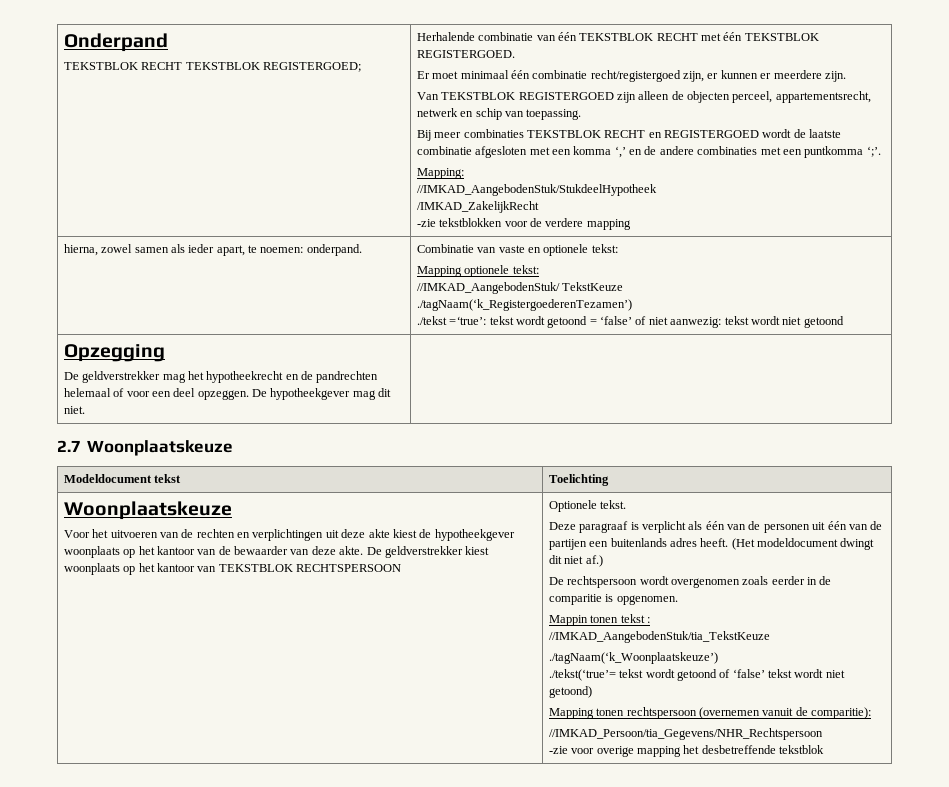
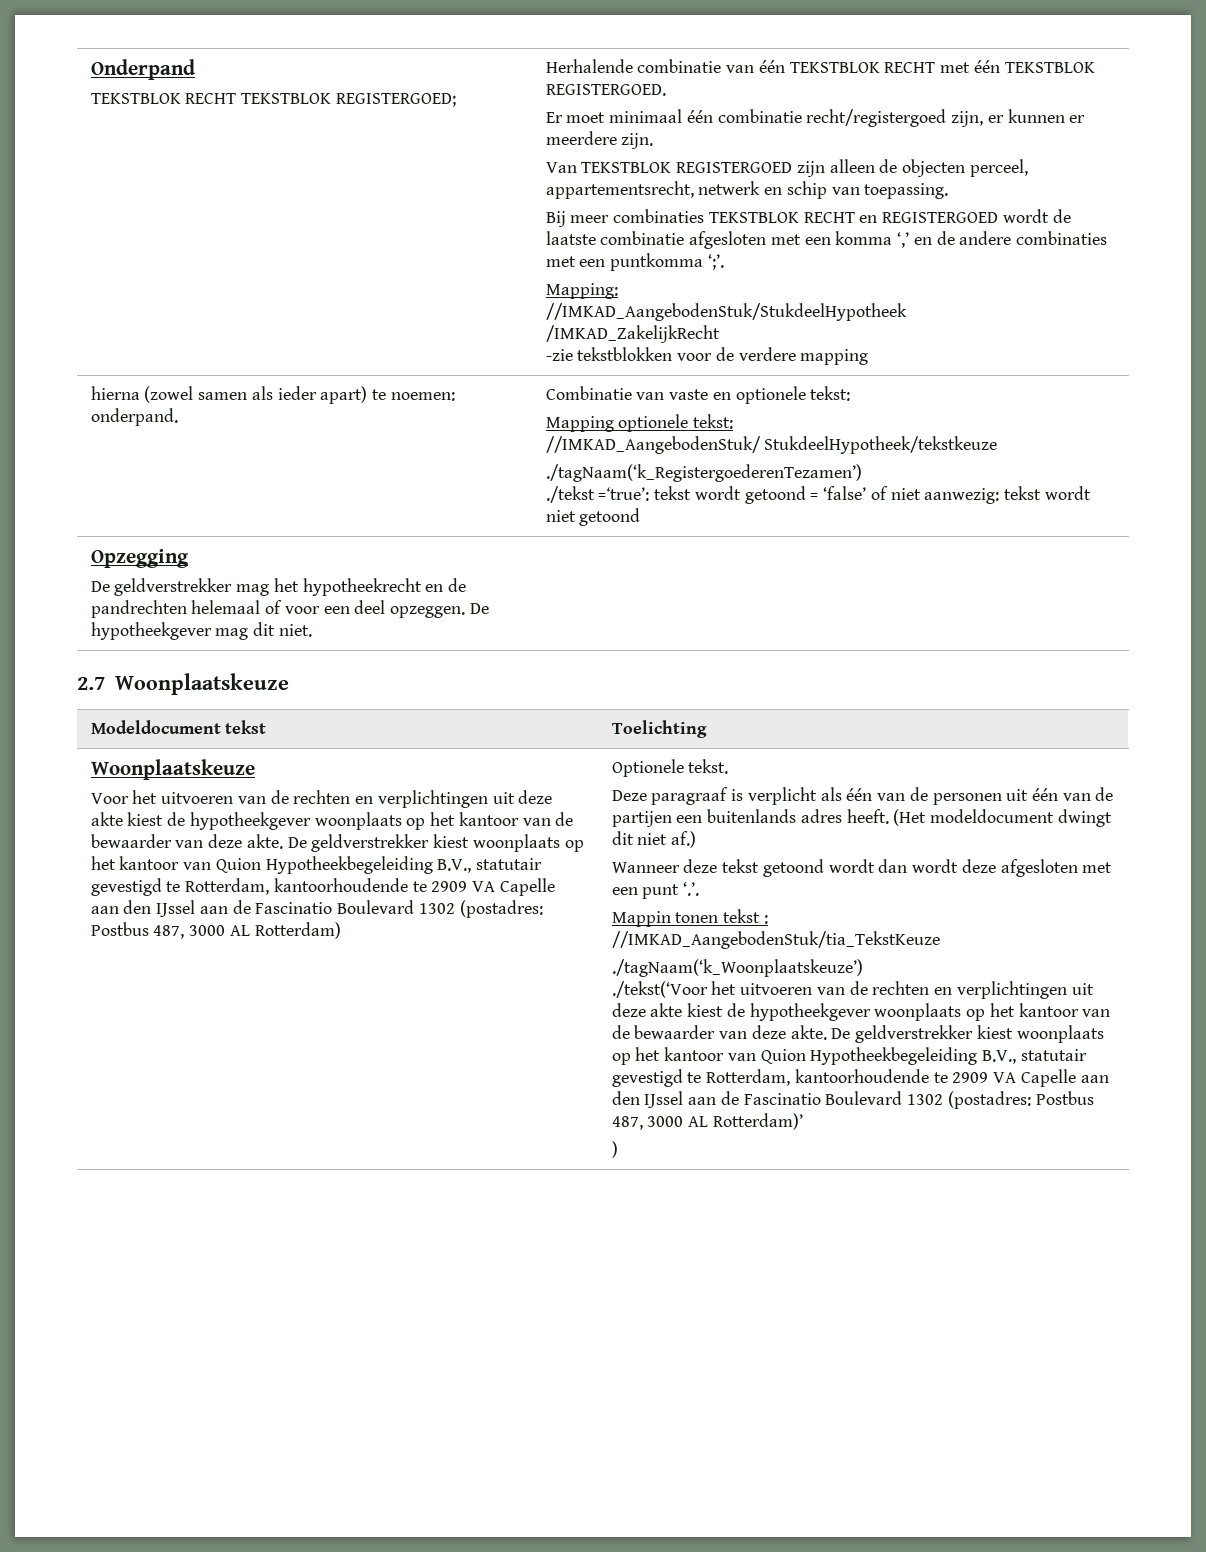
[63,244,133,256] hierna, zowel -> [90,386,194,403] hierna (zowel
[216,245,245,256] apart, -> [320,386,368,404] apart)
[562,282,624,291] TekstKeuze -> [764,436,998,454] StukdeelHypotheek/tekstkeuze
[218,564,402,572] TEKSTBLOK RECHTSPERSOON -> [215,856,543,874] [90,878,555,896] [90,900,543,918] [90,922,341,939] Quion Hypotheekbegeleiding B.V., statutair gevestigd te Rotterdam, kantoorhoudende te 2909 VA Capelle aan den IJssel aan de Fascinatio Boulevard 1302 (postadres: Postbus 487, 3000 AL Rotterdam)
[548,576,832,588] [548,594,678,605] De rechtspersoon wordt overgenomen zoals eerder in de comparitie is opgenomen. -> [611,859,1113,877] [611,882,700,899] Wanneer deze tekst getoond wordt dan wordt deze afgesloten met een punt ‘.’.
[548,669,845,681] [548,686,592,698] [548,707,872,719] [548,728,823,740] [548,745,825,757] ./tekst(‘true’= tekst wordt getoond of ‘false’ tekst wordt niet getoond) // Mapping tonen rechtspersoon (overnemen vanuit de comparitie): // //IMKAD_Persoon/tia_Gegevens/NHR_Rechtspersoon // -zie voor overige mapping het desbetreffende tekstblok -> [611,981,1094,999] [611,1003,1111,1021] [611,1025,1104,1043] [611,1047,1087,1065] [611,1069,1109,1087] [611,1091,1094,1109] [611,1113,803,1130] [611,1141,618,1158] ./tekst(‘Voor het uitvoeren van de rechten en verplichtingen uit deze akte kiest de hypotheekgever woonplaats op het kantoor van de bewaarder van deze akte. De geldverstrekker kiest woonplaats op het kantoor van Quion Hypotheekbegeleiding B.V., statutair gevestigd te Rotterdam, kantoorhoudende te 2909 VA Capelle aan den IJssel aan de Fascinatio Boulevard 1302 (postadres: Postbus 487, 3000 AL Rotterdam)’ // )

